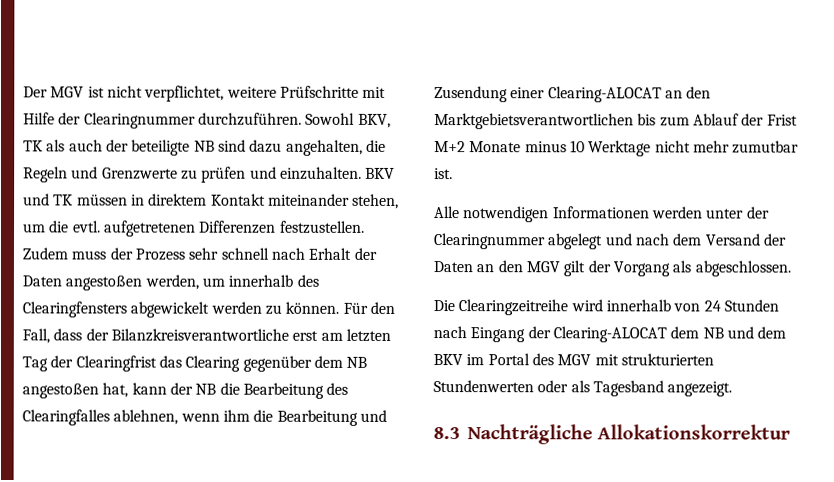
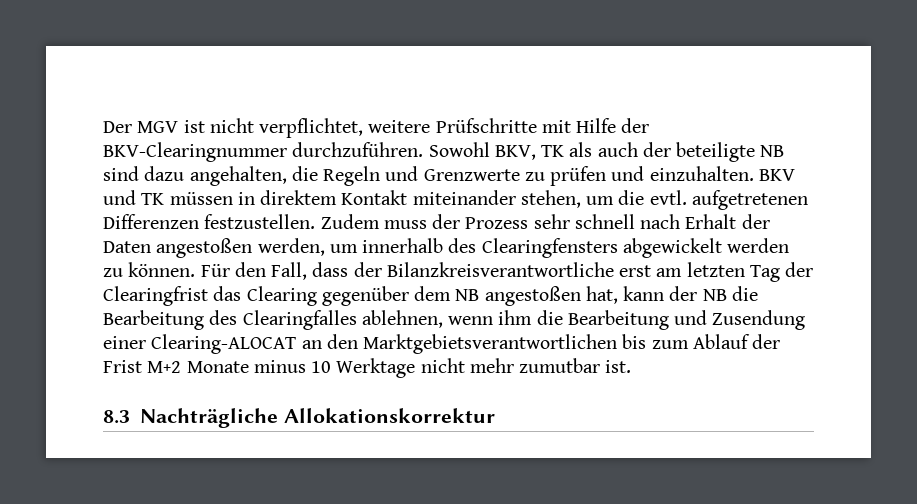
[83,112,196,129] Clearingnummer -> [103,142,287,162] BKV-Clearingnummer
[434,206,770,223] [433,233,787,250] [433,260,791,277] [433,299,779,316] [433,326,787,343] [433,353,714,366] [433,380,733,397] // Alle notwendigen Informationen werden unter der Clearingnummer abgelegt und nach dem Versand der Daten an den MGV gilt der Vorgang als abgeschlossen. // Die Clearingzeitreihe wird innerhalb von 24 Stunden nach Eingang der Clearing-ALOCAT dem NB und dem BKV im Portal des MGV mit strukturierten Stundenwerten oder als Tagesband angezeigt. -> (632, 366) none

